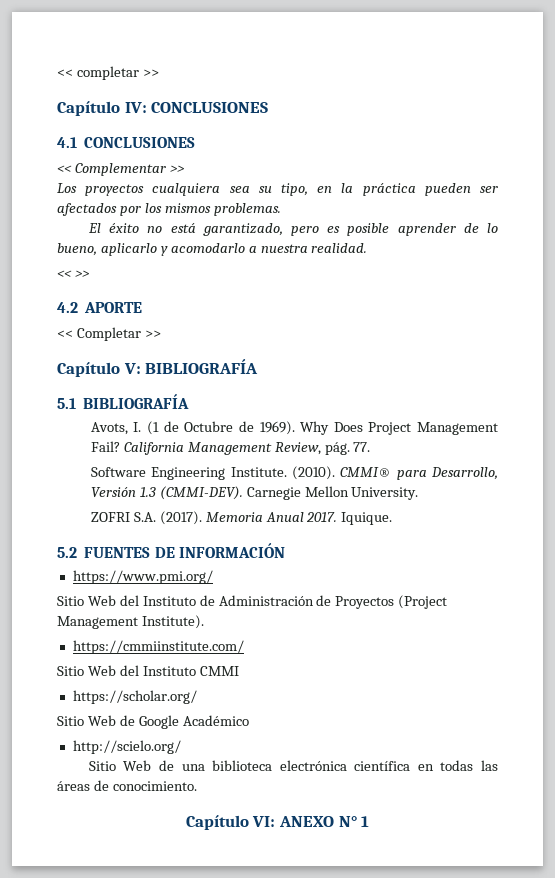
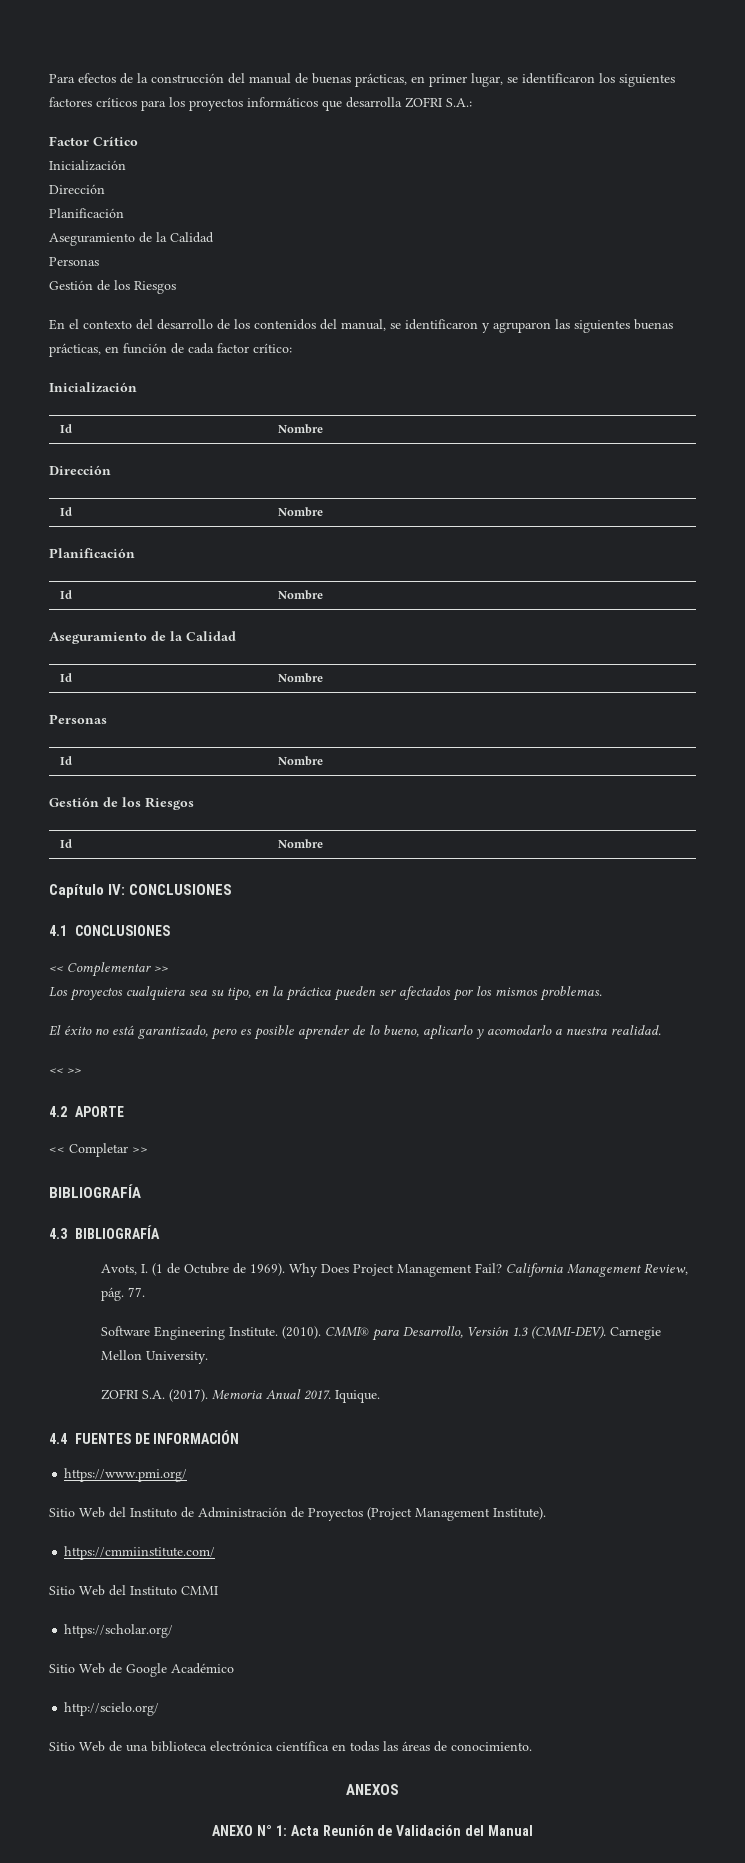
[57,66,159,80] << completar >> -> [49,73,675,87] [49,97,472,111] [49,136,138,146] [49,160,126,171] [49,184,105,194] [49,208,124,218] [49,232,214,246] [49,257,99,266] [49,280,176,294] [49,319,673,333] [49,343,292,357] [49,382,137,393] [59,424,72,433] [277,424,323,434] [49,465,111,475] [59,507,72,516] [277,507,323,517] [49,548,135,558] [59,590,72,599] [277,590,323,600] [49,631,236,644] [59,673,72,682] [277,673,323,683] [49,714,107,724] [59,756,72,765] [277,756,323,766] [49,797,194,810] [59,839,72,848] [277,839,323,849] Para efectos de la construcción del manual de buenas prácticas, en primer lugar, se identificaron los siguientes factores críticos para los proyectos informáticos que desarrolla ZOFRI S.A.: // Factor Crítico // Inicialización // Dirección // Planificación // Aseguramiento de la Calidad // Personas // Gestión de los Riesgos // En el contexto del desarrollo de los contenidos del manual, se identificaron y agruparon las siguientes buenas prácticas, en función de cada factor crítico: // Inicialización // Id | Nombre // Dirección // Id | Nombre // Planificación // Id | Nombre // Aseguramiento de la Calidad // Id | Nombre // Personas // Id | Nombre // Gestión de los Riesgos // Id | Nombre
[57,359,259,377] [57,398,76,409] Capítulo V: BIBLIOGRAFÍA // 5.1 -> [49,1184,141,1198] [49,1228,67,1239] BIBLIOGRAFÍA // 4.3
[57,547,77,558] 5.2 -> [49,1433,67,1444] 4.4
[185,815,370,830] Capítulo VI: ANEXO N° 1 -> [346,1784,399,1795] [212,1825,533,1836] ANEXOS // ANEXO N° 1: Acta Reunión de Validación del Manual

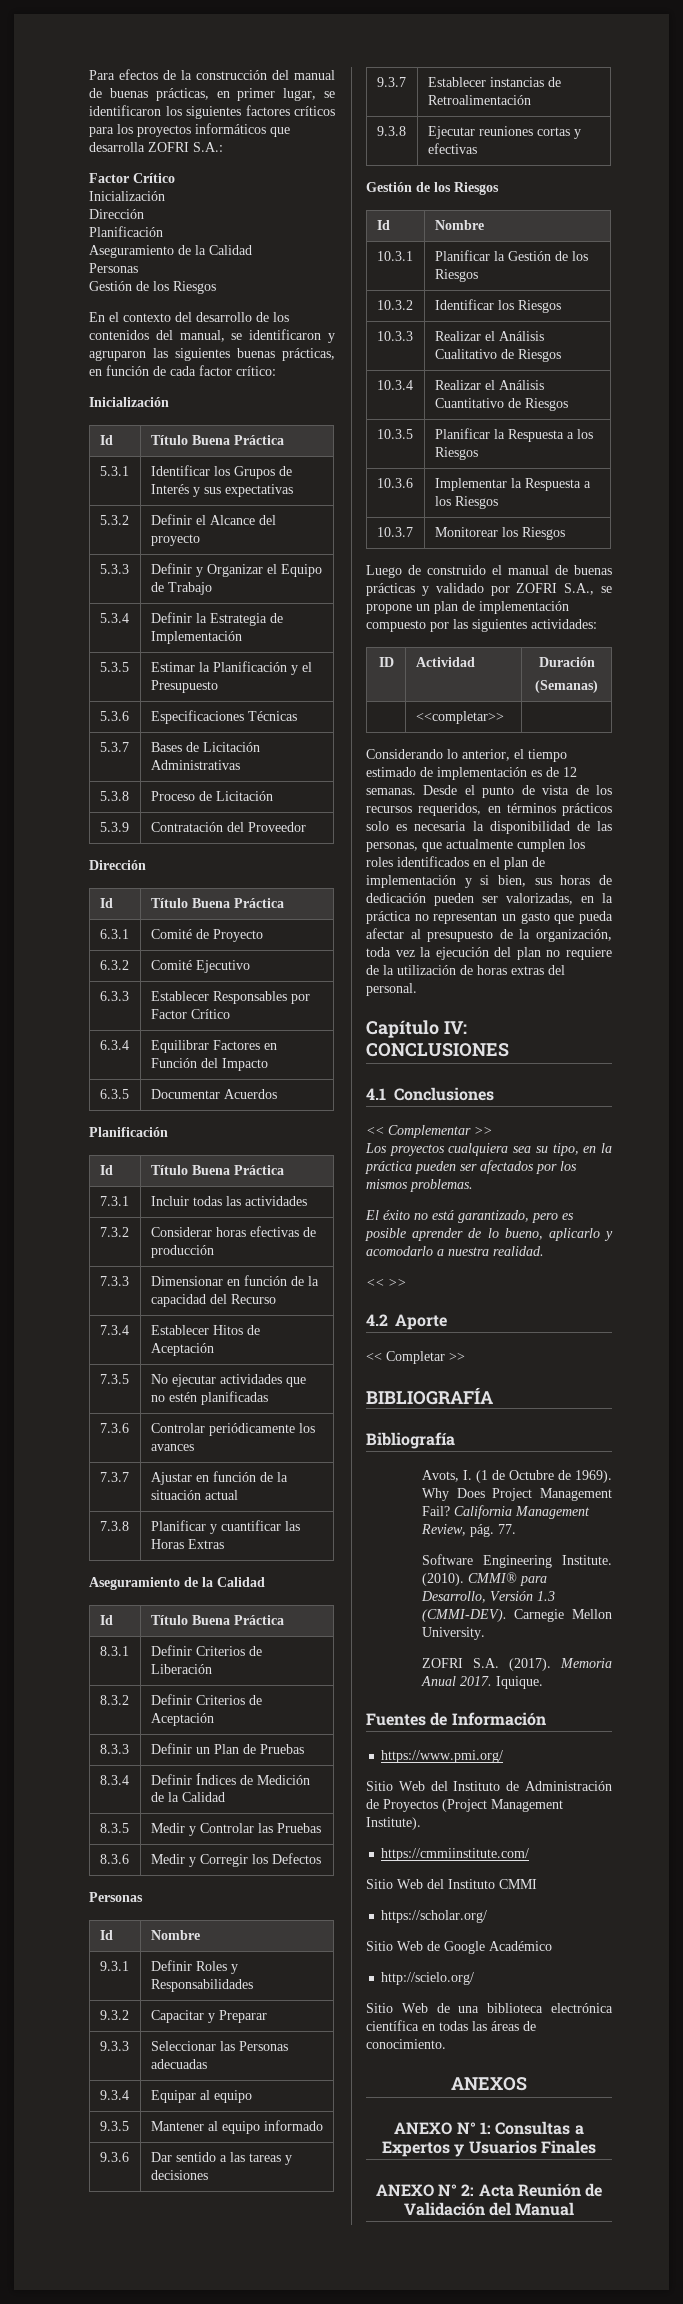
[277,424,323,434] [49,465,111,475] [59,507,72,516] [277,507,323,517] [49,548,135,558] [59,590,72,599] [277,590,323,600] Nombre // Dirección // Id | Nombre // Planificación // Id | Nombre -> [150,435,284,445] [99,466,129,476] [150,465,292,479] [150,484,293,497] [99,515,129,525] [150,514,276,525] [150,534,200,546] [99,564,129,574] [150,563,322,577] [150,582,212,595] [99,613,129,623] [150,612,283,626] [150,631,242,644] [99,662,129,672] [150,661,312,675] [150,680,218,693] [99,711,129,721] [150,710,297,724] [99,742,129,752] [150,742,260,752] [150,760,240,770] [99,791,129,801] [150,791,273,801] [99,822,129,832] [150,822,306,832] [89,860,146,870] [99,898,113,908] [150,898,284,908] [99,929,129,939] [150,929,263,942] [99,960,129,970] [150,960,250,973] [99,991,129,1001] [150,991,310,1004] [150,1009,230,1019] [99,1040,129,1050] [150,1040,277,1053] [150,1058,268,1071] [99,1089,129,1099] [150,1089,277,1099] [89,1127,168,1137] [99,1165,113,1175] [150,1165,284,1175] [99,1196,129,1206] [150,1196,307,1206] [99,1227,129,1237] [150,1226,316,1237] [150,1245,214,1258] [99,1276,129,1286] [150,1275,319,1286] [150,1294,276,1307] [99,1325,129,1335] [150,1325,260,1335] [150,1343,214,1356] [99,1374,129,1384] [150,1374,306,1387] [150,1391,268,1405] [99,1423,129,1433] [150,1423,315,1436] [150,1444,194,1451] [99,1472,129,1482] [150,1471,288,1485] [150,1490,238,1500] [99,1521,129,1531] [150,1520,300,1534] [150,1539,224,1549] Título Buena Práctica // 5.3.1 | Identificar los Grupos de Interés y sus expectativas // 5.3.2 | Definir el Alcance del proyecto // 5.3.3 | Definir y Organizar el Equipo de Trabajo // 5.3.4 | Definir la Estrategia de Implementación // 5.3.5 | Estimar la Planificación y el Presupuesto // 5.3.6 | Especificaciones Técnicas // 5.3.7 | Bases de Licitación Administrativas // 5.3.8 | Proceso de Licitación // 5.3.9 | Contratación del Proveedor // Dirección // Id | Título Buena Práctica // 6.3.1 | Comité de Proyecto // 6.3.2 | Comité Ejecutivo // 6.3.3 | Establecer Responsables por Factor Crítico // 6.3.4 | Equilibrar Factores en Función del Impacto // 6.3.5 | Documentar Acuerdos // Planificación // Id | Título Buena Práctica // 7.3.1 | Incluir todas las actividades // 7.3.2 | Considerar horas efectivas de producción // 7.3.3 | Dimensionar en función de la capacidad del Recurso // 7.3.4 | Establecer Hitos de Aceptación // 7.3.5 | No ejecutar actividades que no estén planificadas // 7.3.6 | Controlar periódicamente los avances // 7.3.7 | Ajustar en función de la situación actual // 7.3.8 | Planificar y cuantificar las Horas Extras
[277,673,323,683] [49,714,107,724] [59,756,72,765] [277,756,323,766] Nombre // Personas // Id | Nombre -> [150,1615,284,1625] [99,1646,129,1656] [150,1645,262,1656] [150,1664,212,1674] [99,1695,129,1705] [150,1694,262,1705] [150,1713,214,1726] [99,1744,129,1754] [150,1743,304,1754] [99,1775,129,1785] [150,1773,310,1785] [150,1792,225,1802] [99,1823,129,1833] [150,1823,321,1836] [99,1854,129,1864] [150,1853,321,1867] [89,1892,143,1902] [99,1930,113,1940] [150,1930,200,1940] [99,1961,129,1971] [150,1960,238,1974] [150,1979,253,1992] [99,2010,129,2020] [150,2010,267,2023] [99,2041,129,2051] [150,2041,288,2051] [150,2059,207,2069] [99,2090,129,2100] [150,2090,252,2103] [99,2121,129,2131] [150,2120,323,2134] [99,2152,129,2162] [150,2152,292,2165] [150,2170,208,2180] [376,77,406,87] [427,77,561,87] [427,95,531,105] [376,126,406,136] [427,126,581,139] [427,143,477,154] Título Buena Práctica // 8.3.1 | Definir Criterios de Liberación // 8.3.2 | Definir Criterios de Aceptación // 8.3.3 | Definir un Plan de Pruebas // 8.3.4 | Definir Índices de Medición de la Calidad // 8.3.5 | Medir y Controlar las Pruebas // 8.3.6 | Medir y Corregir los Defectos // Personas // Id | Nombre // 9.3.1 | Definir Roles y Responsabilidades // 9.3.2 | Capacitar y Preparar // 9.3.3 | Seleccionar las Personas adecuadas // 9.3.4 | Equipar al equipo // 9.3.5 | Mantener al equipo informado // 9.3.6 | Dar sentido a las tareas y decisiones // 9.3.7 | Establecer instancias de Retroalimentación // 9.3.8 | Ejecutar reuniones cortas y efectivas
(323, 844) none -> [376,251,413,261] [434,250,588,261] [434,269,478,282] [376,300,413,310] [434,299,561,313] [376,331,413,341] [434,331,544,341] [434,349,561,362] [376,380,413,390] [434,380,544,390] [434,398,568,411] [376,429,413,439] [434,428,593,442] [434,447,478,460] [376,478,413,488] [434,478,591,491] [434,496,498,509] [376,527,413,537] [434,527,565,540] [366,565,612,578] [366,583,612,596] [366,601,569,614] [366,619,597,632] [378,657,394,667] [415,657,475,667] [538,657,595,667] [535,680,598,693] [415,711,504,724] [366,749,567,762] [366,767,577,780] [366,785,612,798] [366,803,612,816] [366,821,612,834] [366,839,585,852] [366,856,545,870] [366,875,612,888] [366,893,613,906] [366,911,613,924] [366,928,612,942] [366,947,612,960] [366,965,565,975] [366,983,417,996] // 10.3.1 | Planificar la Gestión de los Riesgos // 10.3.2 | Identificar los Riesgos // 10.3.3 | Realizar el Análisis Cualitativo de Riesgos // 10.3.4 | Realizar el Análisis Cuantitativo de Riesgos // 10.3.5 | Planificar la Respuesta a los Riesgos // 10.3.6 | Implementar la Respuesta a los Riesgos // 10.3.7 | Monitorear los Riesgos // Luego de construido el manual de buenas prácticas y validado por ZOFRI S.A., se propone un plan de implementación compuesto por las siguientes actividades: // ID | Actividad | Duración // (Semanas) // | <<completar>> | // Considerando lo anterior, el tiempo estimado de implementación es de 12 semanas. Desde el punto de vista de los recursos requeridos, en términos prácticos solo es necesaria la disponibilidad de las personas, que actualmente cumplen los roles identificados en el plan de implementación y si bien, sus horas de dedicación pueden ser valorizadas, en la práctica no representan un gasto que pueda afectar al presupuesto de la organización, toda vez la ejecución del plan no requiere de la utilización de horas extras del personal.
[74,925,170,936] CONCLUSIONES -> [393,1087,494,1101] Conclusiones
[74,1106,124,1117] APORTE -> [395,1314,447,1330] Aporte
[49,1225,160,1239] 4.3 BIBLIOGRAFÍA -> [366,1432,455,1449] Bibliografía
[49,1430,240,1444] 4.4 FUENTES DE INFORMACIÓN -> [366,1712,546,1726] Fuentes de Información
(287, 1830) none -> [495,2121,584,2135] [382,2140,596,2157] [375,2184,475,2197] Consultas a Expertos y Usuarios Finales // ANEXO N° 2:

